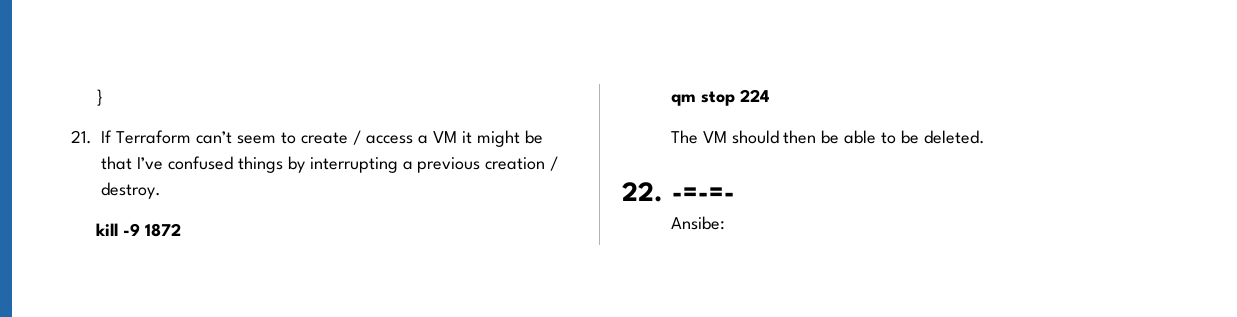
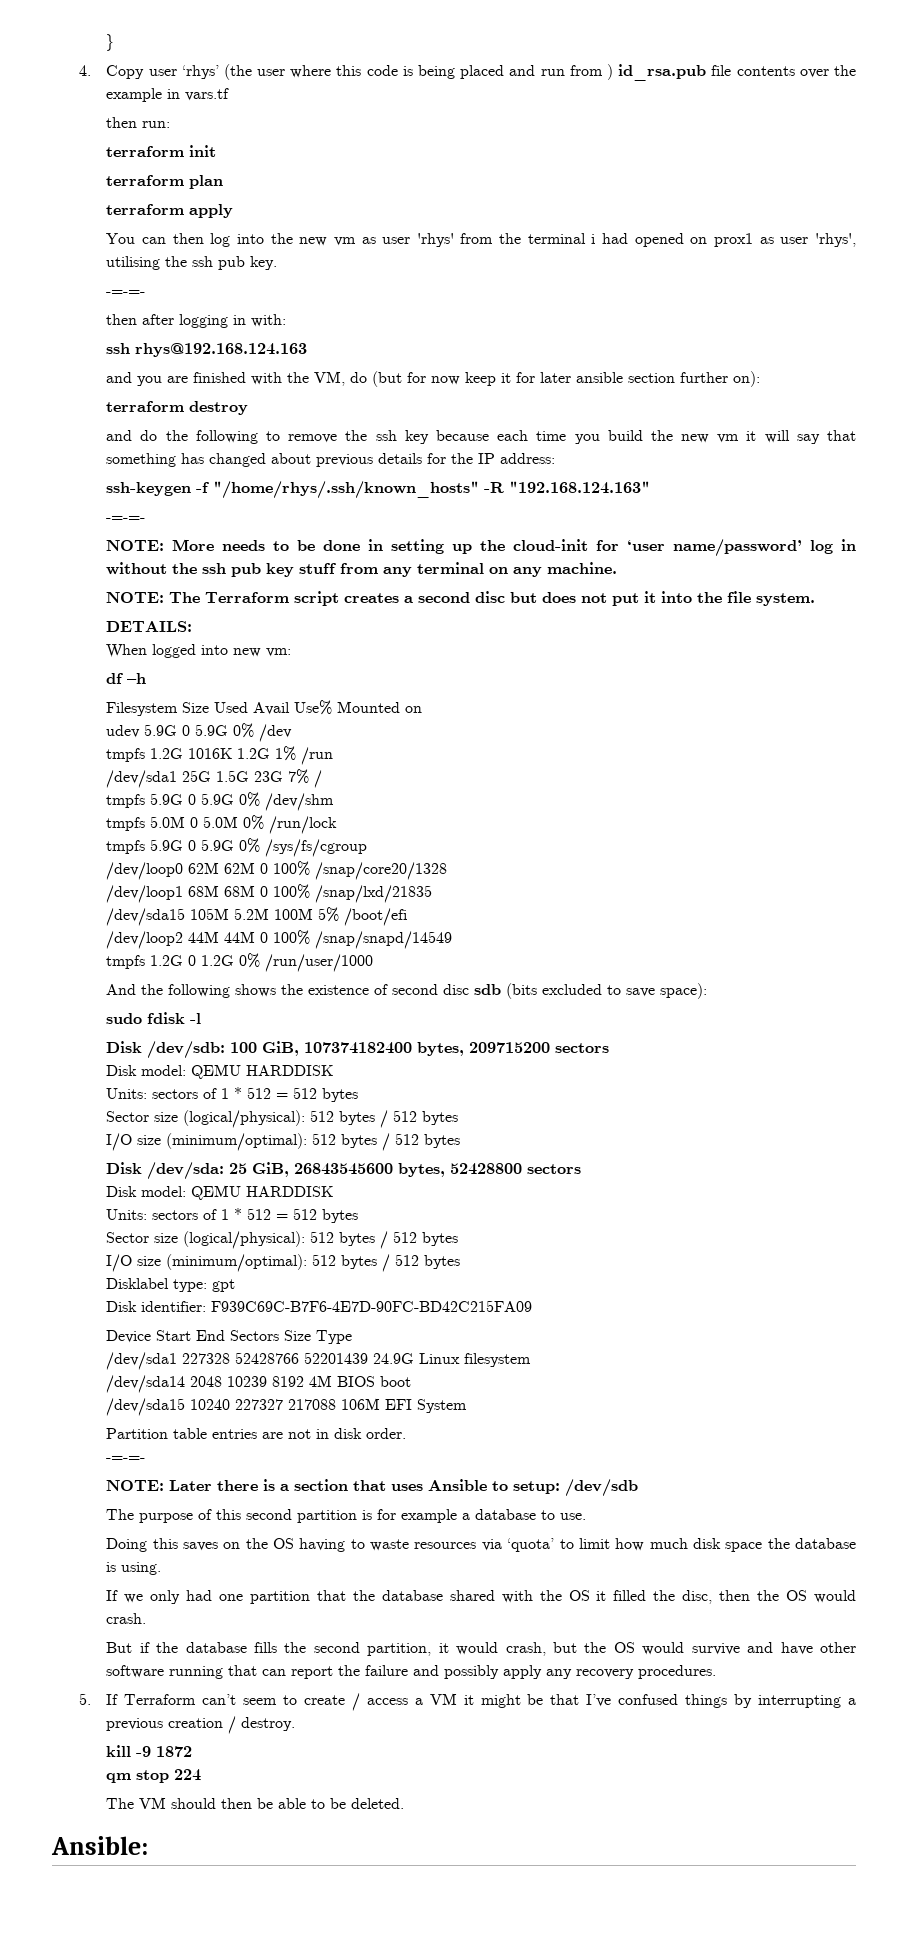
[71,130,93,144] 21. -> [79,64,856,81] [106,88,230,102] [106,117,171,128] [106,145,217,157] [106,175,224,189] [106,204,234,218] [106,233,857,247] [106,256,278,270] [106,290,146,296] [106,314,287,328] [106,343,308,357] [106,371,761,387] [106,401,249,415] [106,430,856,444] [106,453,556,467] [106,481,651,499] [106,516,146,522] [106,539,856,557] [106,562,618,577] [106,591,816,606] [106,621,193,632] [106,644,292,658] [106,673,147,684] [106,700,423,716] [106,723,293,742] [106,746,334,765] [106,769,323,788] [106,792,335,811] [106,815,338,834] [106,838,368,857] [106,861,448,880] [106,884,433,903] [106,907,408,926] [106,930,453,949] [106,953,374,972] [106,983,708,999] [106,1012,202,1024] [106,1041,610,1059] [106,1064,334,1079] [106,1087,359,1102] [106,1110,459,1128] [106,1133,461,1151] [106,1162,582,1180] [106,1185,334,1200] [106,1208,359,1223] [106,1231,459,1249] [106,1254,461,1272] [106,1278,236,1292] [106,1300,533,1312] [106,1330,353,1344] [106,1352,532,1370] [106,1375,412,1393] [106,1398,468,1416] [106,1428,407,1439] [106,1456,146,1462] [106,1479,639,1497] [106,1509,587,1523] [106,1538,857,1552] [106,1562,162,1575] [106,1590,856,1604] [106,1613,147,1624] [106,1642,857,1656] [106,1665,717,1679] [79,1693,92,1705] 4. Copy user ‘rhys’ (the user where this code is being placed and run from ) id_rsa.pub file contents over the example in vars.tf // then run: // terraform init // terraform plan // terraform apply // You can then log into the new vm as user 'rhys' from the terminal i had opened on prox1 as user 'rhys', utilising the ssh pub key. // -=-=- // then after logging in with: // ssh rhys@192.168.124.163 // and you are finished with the VM, do (but for now keep it for later ansible section further on): // terraform destroy // and do the following to remove the ssh key because each time you build the new vm it will say that something has changed about previous details for the IP address: // ssh-keygen -f "/home/rhys/.ssh/known_hosts" -R "192.168.124.163" // -=-=- // NOTE: More needs to be done in setting up the cloud-init for ‘user name/password’ log in without the ssh pub key stuff from any terminal on any machine. // NOTE: The Terraform script creates a second disc but does not put it into the file system. // DETAILS: // When logged into new vm: // df –h // Filesystem Size Used Avail Use% Mounted on // udev 5.9G 0 5.9G 0% /dev // tmpfs 1.2G 1016K 1.2G 1% /run // /dev/sda1 25G 1.5G 23G 7% / // tmpfs 5.9G 0 5.9G 0% /dev/shm // tmpfs 5.0M 0 5.0M 0% /run/lock // tmpfs 5.9G 0 5.9G 0% /sys/fs/cgroup // /dev/loop0 62M 62M 0 100% /snap/core20/1328 // /dev/loop1 68M 68M 0 100% /snap/lxd/21835 // /dev/sda15 105M 5.2M 100M 5% /boot/efi // /dev/loop2 44M 44M 0 100% /snap/snapd/14549 // tmpfs 1.2G 0 1.2G 0% /run/user/1000 // And the following shows the existence of second disc sdb (bits excluded to save space): // sudo fdisk -l // Disk /dev/sdb: 100 GiB, 107374182400 bytes, 209715200 sectors // Disk model: QEMU HARDDISK // Units: sectors of 1 * 512 = 512 bytes // Sector size (logical/physical): 512 bytes / 512 bytes // I/O size (minimum/optimal): 512 bytes / 512 bytes // Disk /dev/sda: 25 GiB, 26843545600 bytes, 52428800 sectors // Disk model: QEMU HARDDISK // Units: sectors of 1 * 512 = 512 bytes // Sector size (logical/physical): 512 bytes / 512 bytes // I/O size (minimum/optimal): 512 bytes / 512 bytes // Disklabel type: gpt // Disk identifier: F939C69C-B7F6-4E7D-90FC-BD42C215FA09 // Device Start End Sectors Size Type // /dev/sda1 227328 52428766 52201439 24.9G Linux filesystem // /dev/sda14 2048 10239 8192 4M BIOS boot // /dev/sda15 10240 227327 217088 106M EFI System // Partition table entries are not in disk order. // -=-=- // NOTE: Later there is a section that uses Ansible to setup: /dev/sdb // The purpose of this second partition is for example a database to use. // Doing this saves on the OS having to waste resources via ‘quota’ to limit how much disk space the database is using. // If we only had one partition that the database shared with the OS it filled the disc, then the OS would crash. // But if the database fills the second partition, it would crash, but the OS would survive and have other software running that can report the failure and possibly apply any recovery procedures. // 5.
[622,182,735,202] [670,216,725,230] 22. -=-=- // Ansibe: -> [51,1836,148,1855] Ansible:

